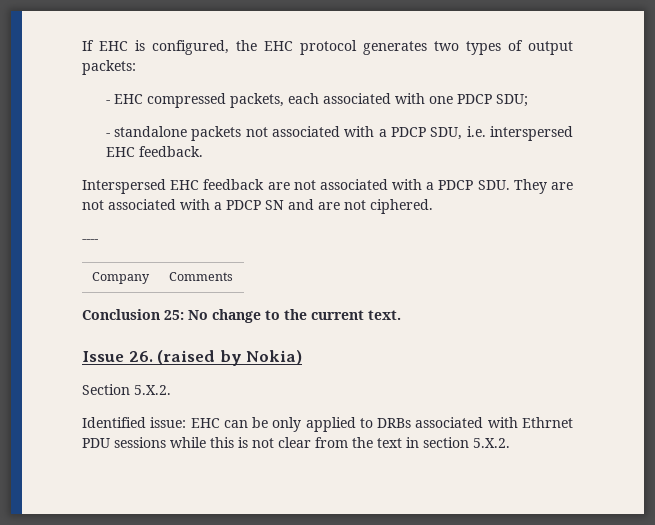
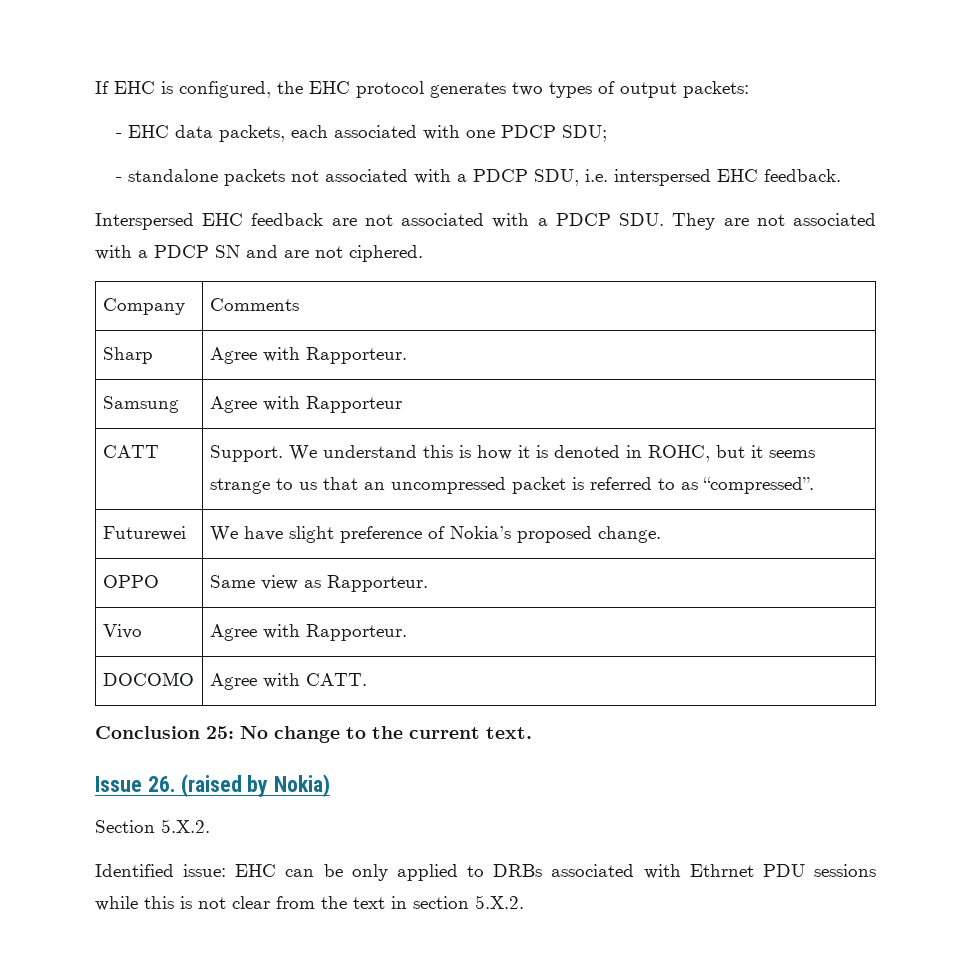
[146,93,226,108] compressed -> [175,125,214,138] data
[82,239,98,243] // ---- -> (423, 253) none
(233, 276) none -> [102,347,153,364] [209,347,407,364] [102,396,179,413] [209,396,402,413] [102,445,159,458] [209,445,815,462] [209,477,814,494] [102,526,186,541] [209,526,661,543] [102,575,159,588] [209,575,428,592] [102,624,142,639] [209,624,407,641] [102,672,194,686] [209,673,367,690] // Sharp | Agree with Rapporteur. // Samsung | Agree with Rapporteur // CATT | Support. We understand this is how it is denoted in ROHC, but it seems strange to us that an uncompressed packet is referred to as “compressed”. // Futurewei | We have slight preference of Nokia’s proposed change. // OPPO | Same view as Rapporteur. // Vivo | Agree with Rapporteur. // DOCOMO | Agree with CATT.

